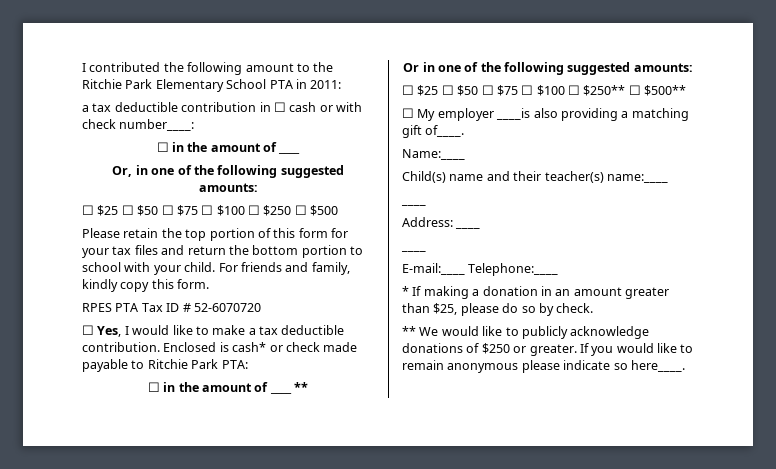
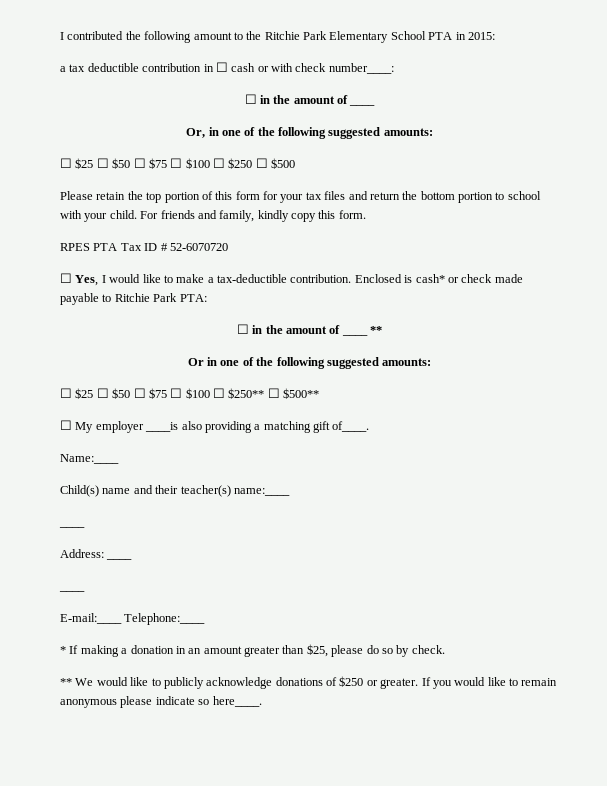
[310,80,342,89] 2011: -> [467,32,495,40] 2015:
[259,325,345,335] tax deductible -> [217,274,287,283] tax-deductible

